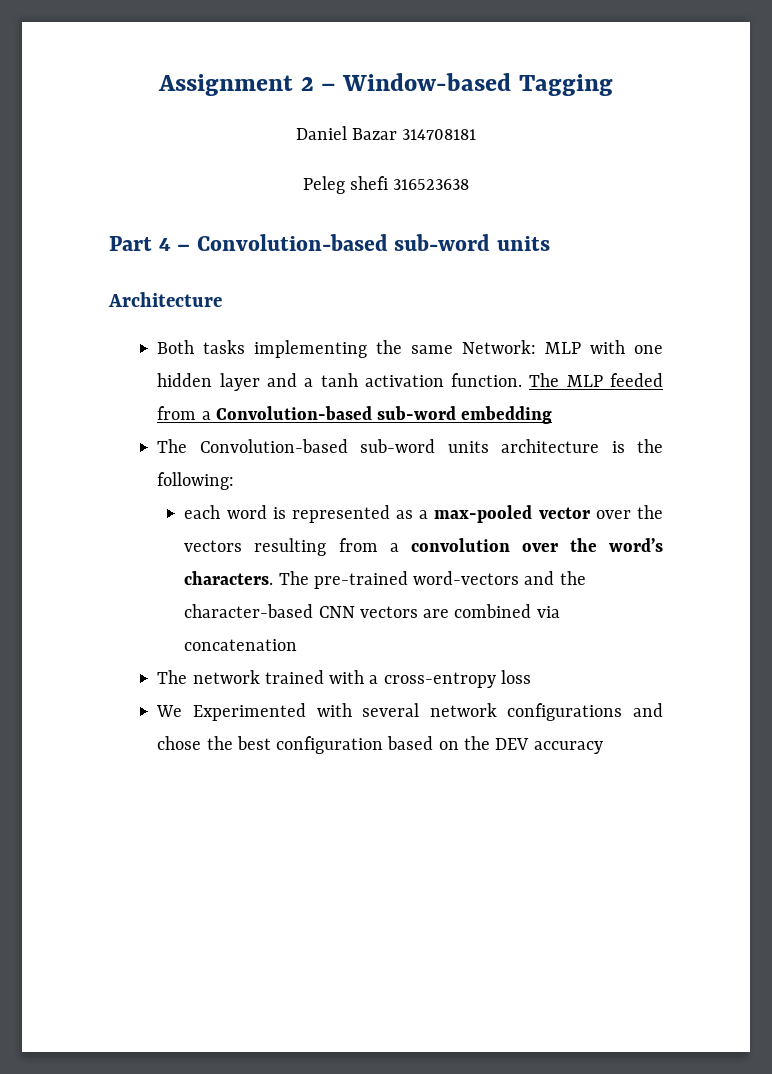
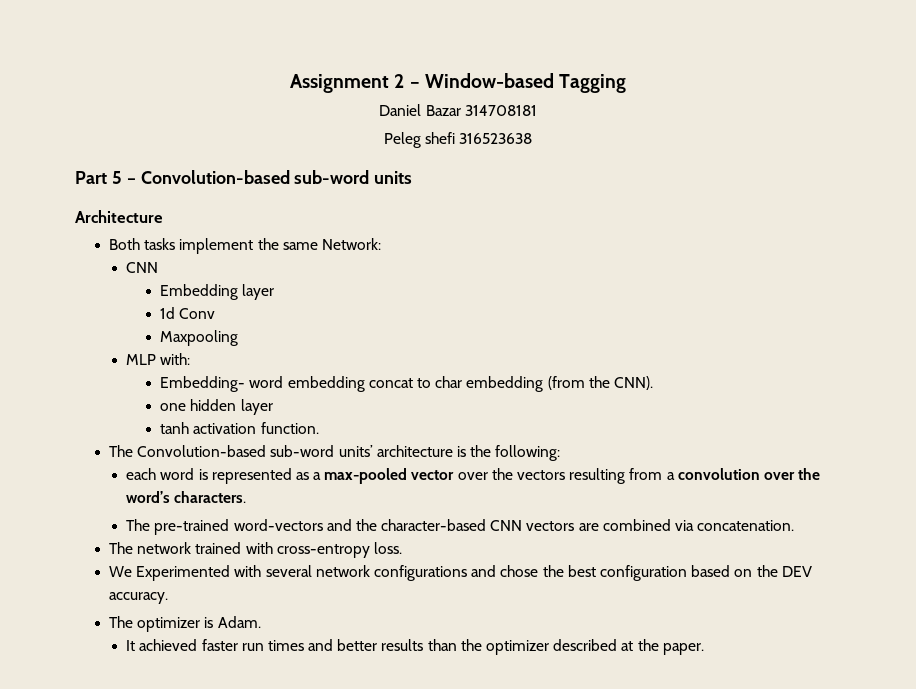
[158,238,171,251] 4 -> [111,171,122,184] 5
[254,340,368,358] implementing -> [179,238,254,254] implement
[545,340,626,354] MLP with -> [126,262,159,273] [160,284,275,300] [160,307,216,319] [160,330,239,346] [126,353,191,365] [160,376,653,392] // CNN // Embedding layer // 1d Conv // Maxpooling // MLP with: // Embedding- word embedding concat to char embedding (from the CNN). //
[266,373,314,387] and a -> (273, 407) //
[529,373,663,387] [157,406,553,424] The MLP feeded from a Convolution-based sub-word embedding -> (319, 428) none
[447,441,489,453] units -> [338,445,373,457] units’
(274, 578) none -> (247, 497) //
[184,639,298,651] concatenation -> [697,520,795,531] concatenation.
[369,670,532,688] a cross-entropy loss -> [276,542,403,558] cross-entropy loss.
[533,741,603,754] accuracy -> [109,592,169,604] [109,616,261,632] [126,639,704,655] accuracy. // The optimizer is Adam. // It achieved faster run times and better results than the optimizer described at the paper.

